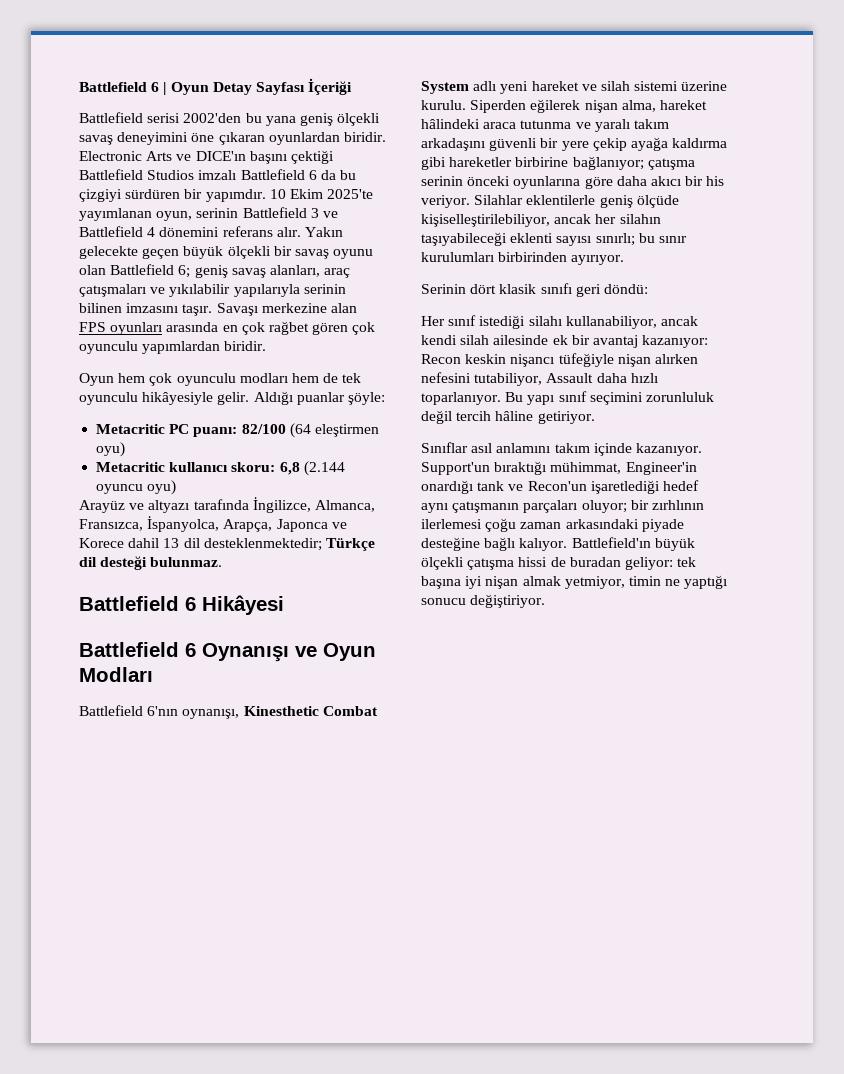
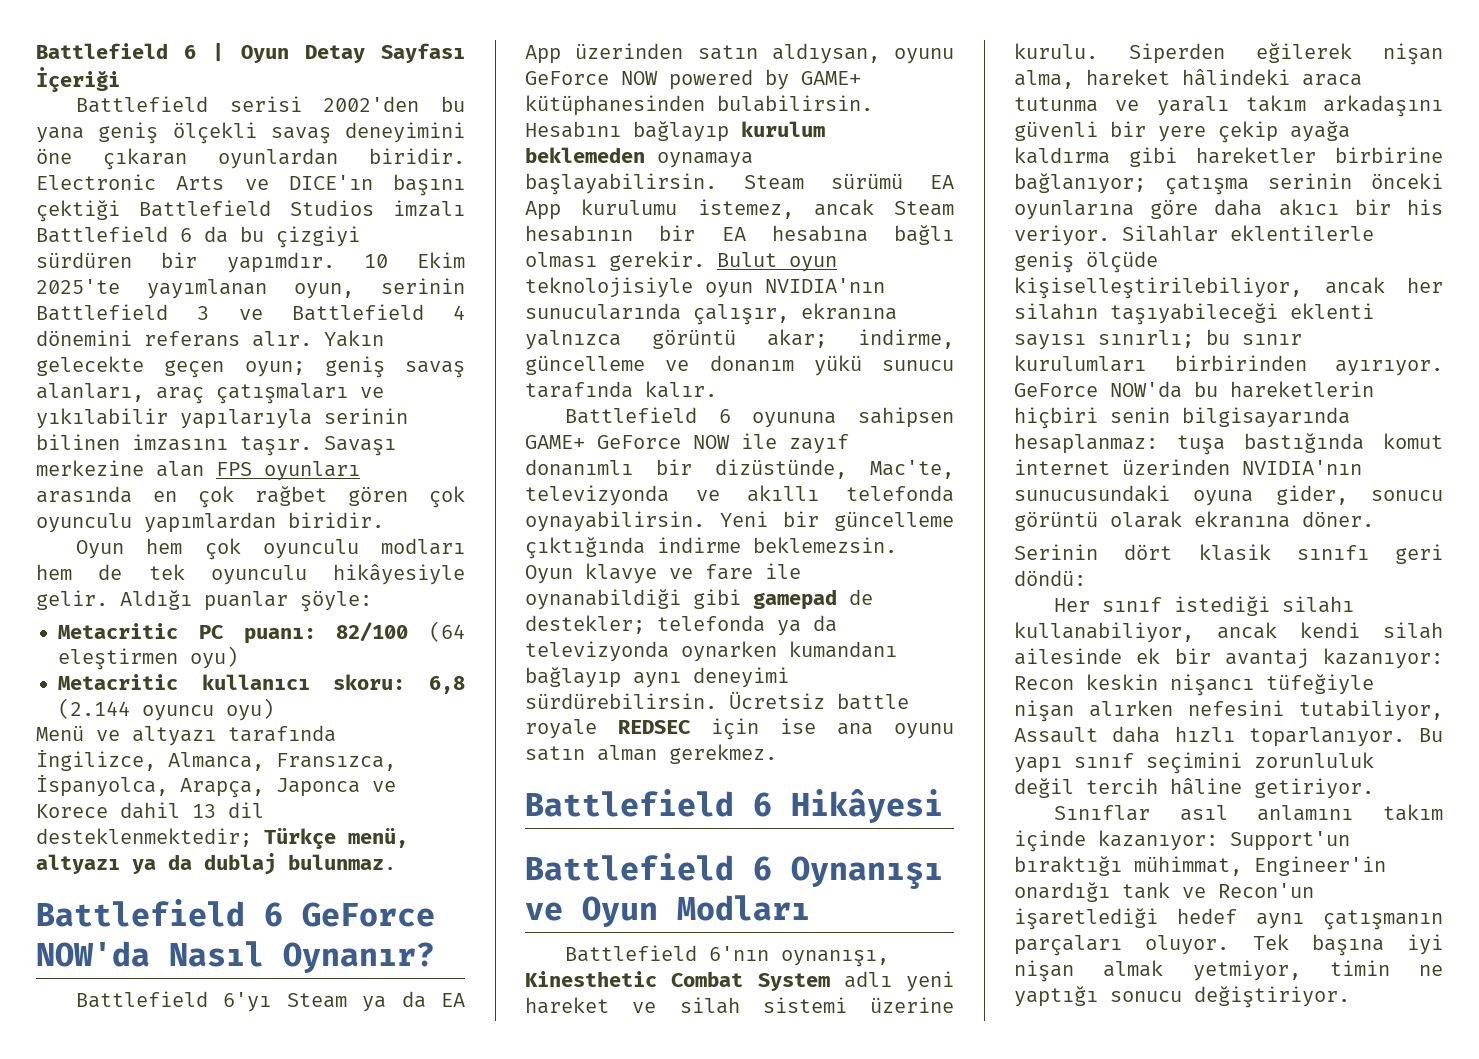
[183,246,374,259] [79,264,191,278] büyük ölçekli bir savaş oyunu olan Battlefield 6; -> [244,361,305,377] oyun;
[79,500,125,513] Arayüz -> [36,725,84,741] Menü
[79,556,223,570] dil desteği bulunmaz. -> [348,828,408,848] [36,853,396,875] [36,899,435,927] [36,941,435,973] [76,991,465,1012] [525,43,954,64] [525,69,861,90] [525,95,873,116] [525,121,825,142] [525,147,753,168] [525,173,954,195] [525,199,954,220] [525,225,954,245] [525,251,837,272] [525,277,885,298] [525,303,897,325] [525,329,954,350] [525,355,954,376] [525,381,717,398] [565,407,954,428] [525,433,849,454] [525,459,954,479] [525,485,954,506] [525,511,954,532] [525,537,897,559] [525,563,801,584] [525,589,873,610] [525,615,837,636] [525,641,897,662] [525,667,789,688] [525,691,909,710] [525,718,954,740] [525,744,777,764] menü, altyazı ya da dublaj bulunmaz. // Battlefield 6 GeForce NOW'da Nasıl Oynanır? // Battlefield 6'yı Steam ya da EA App üzerinden satın aldıysan, oyunu GeForce NOW powered by GAME+ kütüphanesinden bulabilirsin. Hesabını bağlayıp kurulum beklemeden oynamaya başlayabilirsin. Steam sürümü EA App kurulumu istemez, ancak Steam hesabının bir EA hesabına bağlı olması gerekir. Bulut oyun teknolojisiyle oyun NVIDIA'nın sunucularında çalışır, ekranına yalnızca görüntü akar; indirme, güncelleme ve donanım yükü sunucu tarafında kalır. // Battlefield 6 oyununa sahipsen GAME+ GeForce NOW ile zayıf donanımlı bir dizüstünde, Mac'te, televizyonda ve akıllı telefonda oynayabilirsin. Yeni bir güncelleme çıktığında indirme beklemezsin. Oyun klavye ve fare ile oynanabildiği gibi gamepad de destekler; telefonda ya da televizyonda oynarken kumandanı bağlayıp aynı deneyimi sürdürebilirsin. Ücretsiz battle royale REDSEC için ise ana oyunu satın alman gerekmez.
(625, 260) none -> [1014,381,1374,398] [1014,407,1350,429] [1014,433,1443,455] [1014,459,1362,475] [1014,485,1443,506] [1014,511,1374,531] GeForce NOW'da bu hareketlerin hiçbiri senin bilgisayarında hesaplanmaz: tuşa bastığında komut internet üzerinden NVIDIA'nın sunucusundaki oyuna gider, sonucu görüntü olarak ekranına döner.
[635,443,702,456] kazanıyor. -> [1098,830,1218,851] kazanıyor:
[581,500,704,513] [421,518,684,532] [421,537,695,551] [421,557,697,570] oluyor; bir zırhlının ilerlemesi çoğu zaman arkasındaki piyade desteğine bağlı kalıyor. Battlefield'ın büyük ölçekli çatışma hissi de buradan geliyor: tek -> [1145,934,1289,955] oluyor. Tek

